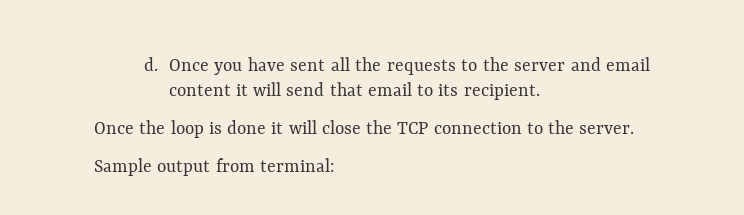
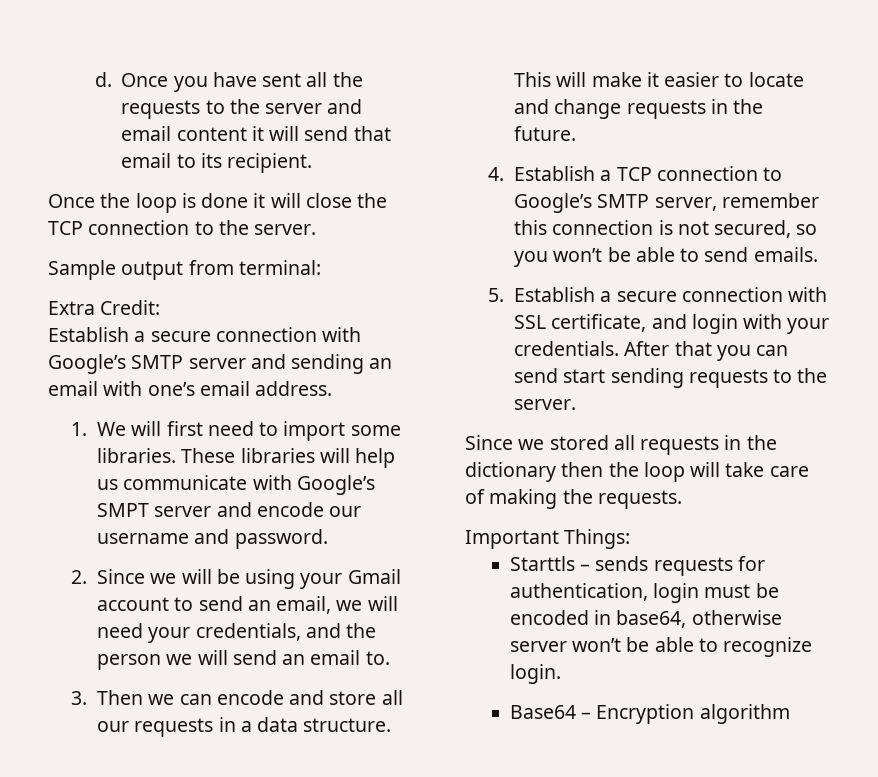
(335, 165) none -> [48,300,161,315] [48,327,362,342] [48,354,393,374] [48,381,333,396] [71,421,401,441] [97,448,396,468] [97,475,375,495] [97,502,362,517] [97,529,328,549] [71,569,401,589] [97,596,398,614] [97,623,377,643] [97,650,390,670] [71,690,403,705] [97,717,392,737] [514,72,804,87] [514,99,764,119] [514,126,577,141] [488,166,783,181] [514,193,819,213] [514,220,818,238] [514,247,818,267] [488,287,828,302] [514,314,830,334] [514,341,789,361] [514,368,828,388] [514,399,577,410] [465,435,777,455] [465,462,809,482] [465,489,682,509] [465,529,631,549] [509,556,765,576] [509,583,779,603] [509,610,782,628] [509,637,813,657] [509,664,561,684] [509,704,790,724] // Extra Credit: // Establish a secure connection with Google’s SMTP server and sending an email with one’s email address. // 1. We will first need to import some libraries. These libraries will help us communicate with Google’s SMPT server and encode our username and password. // 2. Since we will be using your Gmail account to send an email, we will need your credentials, and the person we will send an email to. // 3. Then we can encode and store all our requests in a data structure. This will make it easier to locate and change requests in the future. // 4. Establish a TCP connection to Google’s SMTP server, remember this connection is not secured, so you won’t be able to send emails. // 5. Establish a secure connection with SSL certificate, and login with your credentials. After that you can send start sending requests to the server. // Since we stored all requests in the dictionary then the loop will take care of making the requests. // Important Things: // Starttls – sends requests for authentication, login must be encoded in base64, otherwise server won’t be able to recognize login. // Base64 – Encryption algorithm

